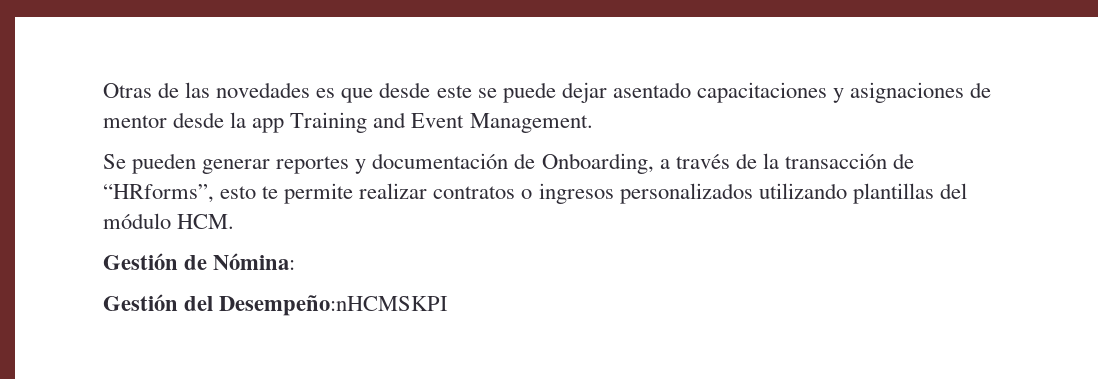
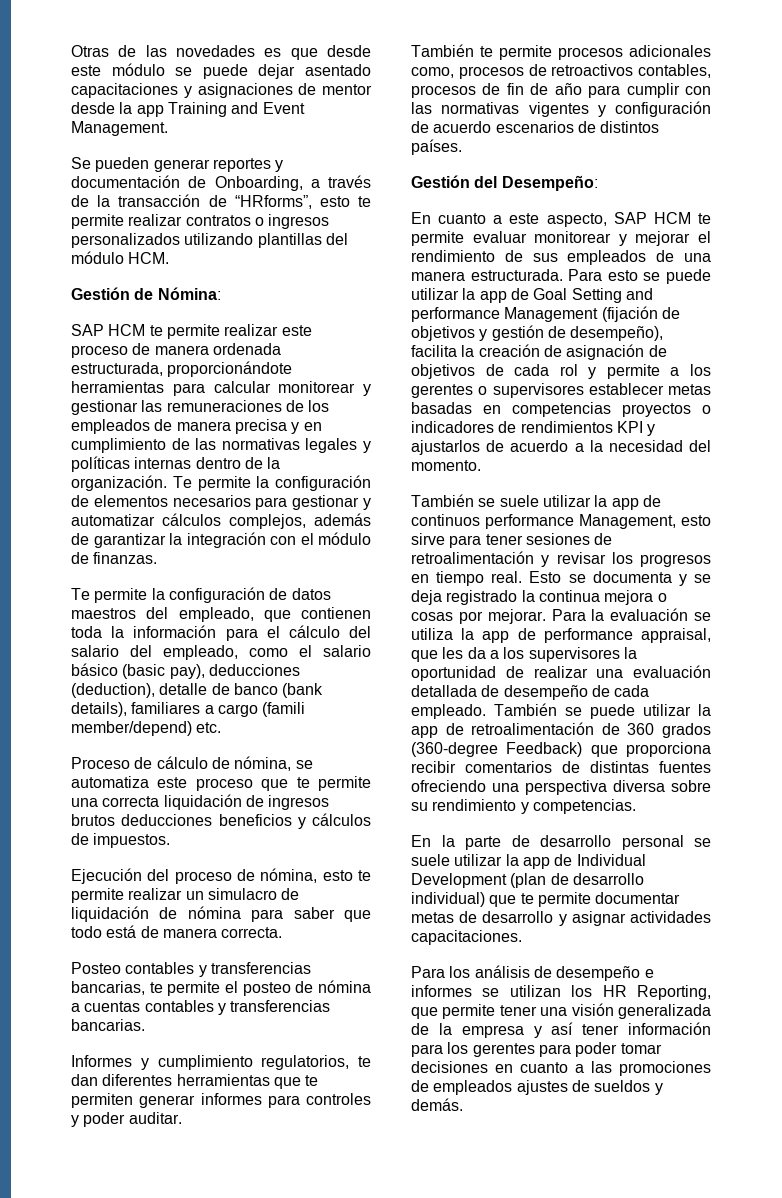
(472, 91) none -> [111,63,165,76] módulo
[103,294,449,316] Gestión del Desempeño:nHCMSKPI -> [71,324,312,339] [71,343,281,358] [71,361,293,377] [71,381,371,396] [71,400,330,415] [71,419,322,434] [71,438,371,453] [71,456,281,472] [71,475,371,491] [71,495,372,510] [71,513,371,529] [71,532,371,548] [71,552,158,564] [71,587,331,603] [71,607,371,622] [71,625,371,641] [71,645,371,660] [71,663,300,679] [71,683,324,698] [71,702,306,717] [71,721,222,736] [71,756,313,771] [71,776,371,791] [71,794,330,810] [71,813,371,829] [71,833,171,848] [71,868,371,884] [71,888,300,903] [71,906,371,922] [71,925,283,938] [71,962,311,977] [71,980,371,996] [71,1000,331,1015] [71,1019,145,1031] [71,1055,371,1070] [71,1074,319,1089] [71,1093,371,1108] [71,1112,182,1127] [411,44,711,60] [411,64,711,79] [411,83,711,98] [411,101,711,117] [411,121,660,133] [411,139,462,155] [411,175,598,191] [411,212,711,227] [411,231,711,246] [411,250,711,265] [411,269,711,284] [411,288,653,303] [411,306,680,322] [411,325,664,341] [411,344,667,360] [411,364,711,379] [411,383,711,398] [411,402,711,417] [411,421,656,436] [411,440,711,455] [411,460,481,471] [411,494,661,510] [411,514,711,529] [411,533,613,548] [411,551,711,567] [411,571,711,586] [411,590,667,605] [411,608,711,624] [411,628,711,643] [411,647,637,662] [411,665,711,681] [411,685,650,700] [411,703,711,719] [411,722,711,738] [411,742,711,757] [411,761,711,773] [411,780,711,795] [411,799,636,814] [411,835,711,850] [411,854,646,869] [411,873,644,888] [411,892,681,907] [411,911,712,926] [411,930,522,945] [411,965,654,981] [411,985,711,1000] [411,1003,711,1019] [411,1022,711,1038] [411,1042,662,1057] [411,1061,711,1076] [411,1080,663,1095] [411,1098,463,1111] SAP HCM te permite realizar este proceso de manera ordenada estructurada, proporcionándote herramientas para calcular monitorear y gestionar las remuneraciones de los empleados de manera precisa y en cumplimiento de las normativas legales y políticas internas dentro de la organización. Te permite la configuración de elementos necesarios para gestionar y automatizar cálculos complejos, además de garantizar la integración con el módulo de finanzas. // Te permite la configuración de datos maestros del empleado, que contienen toda la información para el cálculo del salario del empleado, como el salario básico (basic pay), deducciones (deduction), detalle de banco (bank details), familiares a cargo (famili member/depend) etc. // Proceso de cálculo de nómina, se automatiza este proceso que te permite una correcta liquidación de ingresos brutos deducciones beneficios y cálculos de impuestos. // Ejecución del proceso de nómina, esto te permite realizar un simulacro de liquidación de nómina para saber que todo está de manera correcta. // Posteo contables y transferencias bancarias, te permite el posteo de nómina a cuentas contables y transferencias bancarias. // Informes y cumplimiento regulatorios, te dan diferentes herramientas que te permiten generar informes para controles y poder auditar. // También te permite procesos adicionales como, procesos de retroactivos contables, procesos de fin de año para cumplir con las normativas vigentes y configuración de acuerdo escenarios de distintos países. // Gestión del Desempeño: // En cuanto a este aspecto, SAP HCM te permite evaluar monitorear y mejorar el rendimiento de sus empleados de una manera estructurada. Para esto se puede utilizar la app de Goal Setting and performance Management (fijación de objetivos y gestión de desempeño), facilita la creación de asignación de objetivos de cada rol y permite a los gerentes o supervisores establecer metas basadas en competencias proyectos o indicadores de rendimientos KPI y ajustarlos de acuerdo a la necesidad del momento. // También se suele utilizar la app de continuos performance Management, esto sirve para tener sesiones de retroalimentación y revisar los progresos en tiempo real. Esto se documenta y se deja registrado la continua mejora o cosas por mejorar. Para la evaluación se utiliza la app de performance appraisal, que les da a los supervisores la oportunidad de realizar una evaluación detallada de desempeño de cada empleado. También se puede utilizar la app de retroalimentación de 360 grados (360-degree Feedback) que proporciona recibir comentarios de distintas fuentes ofreciendo una perspectiva diversa sobre su rendimiento y competencias. // En la parte de desarrollo personal se suele utilizar la app de Individual Development (plan de desarrollo individual) que te permite documentar metas de desarrollo y asignar actividades capacitaciones. // Para los análisis de desempeño e informes se utilizan los HR Reporting, que permite tener una visión generalizada de la empresa y así tener información para los gerentes para poder tomar decisiones en cuanto a las promociones de empleados ajustes de sueldos y demás.

